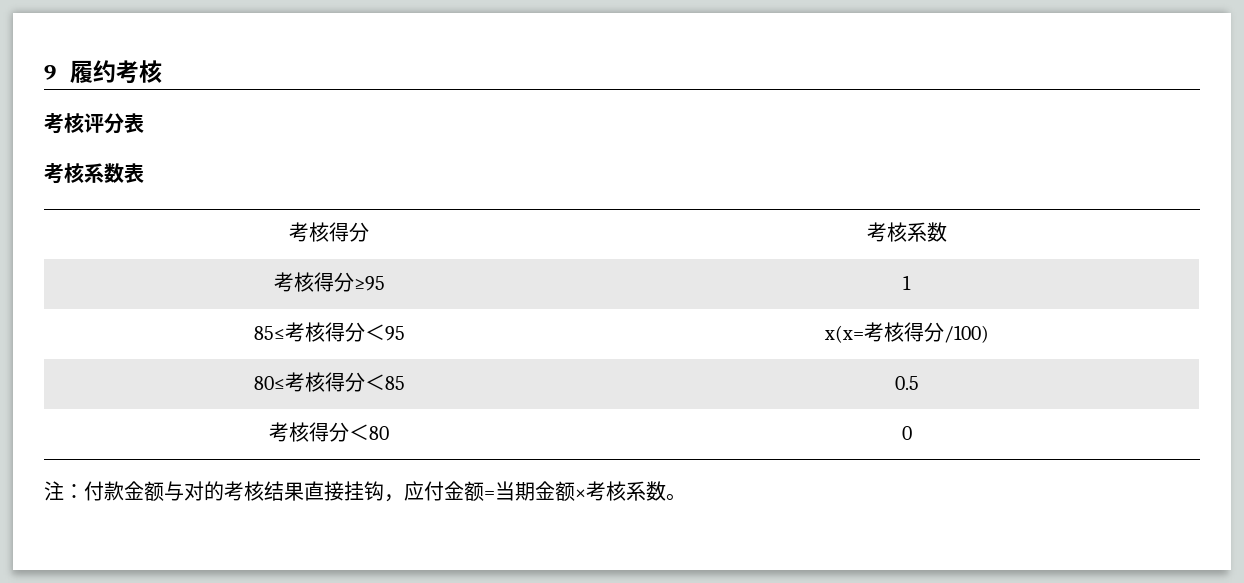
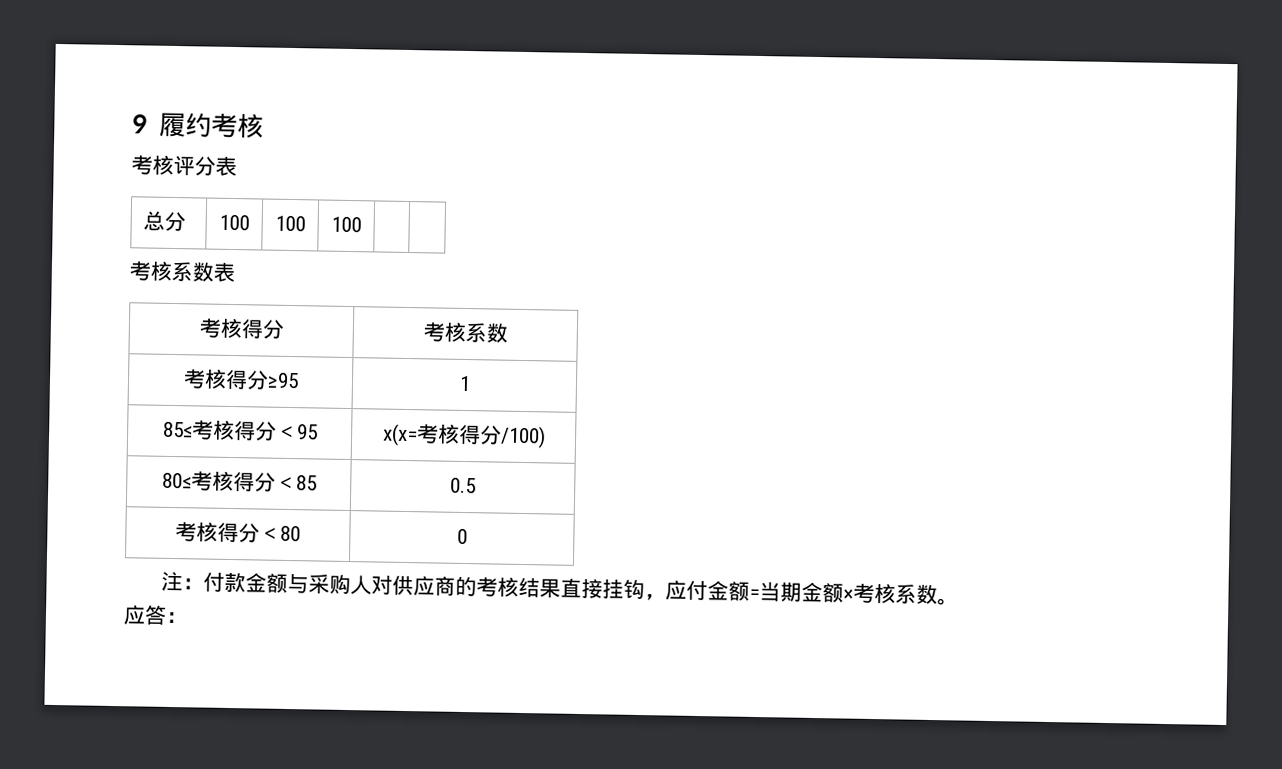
(144, 123) none -> [142,210,186,232] [218,214,250,231] [274,215,306,232] [330,216,362,233] // 总分 | 100 | 100 | 100 | |
[184,481,204,501] 对 -> [308,573,457,596] 采购人对供应商
(686, 497) none -> [123,604,188,625] // 应答：

